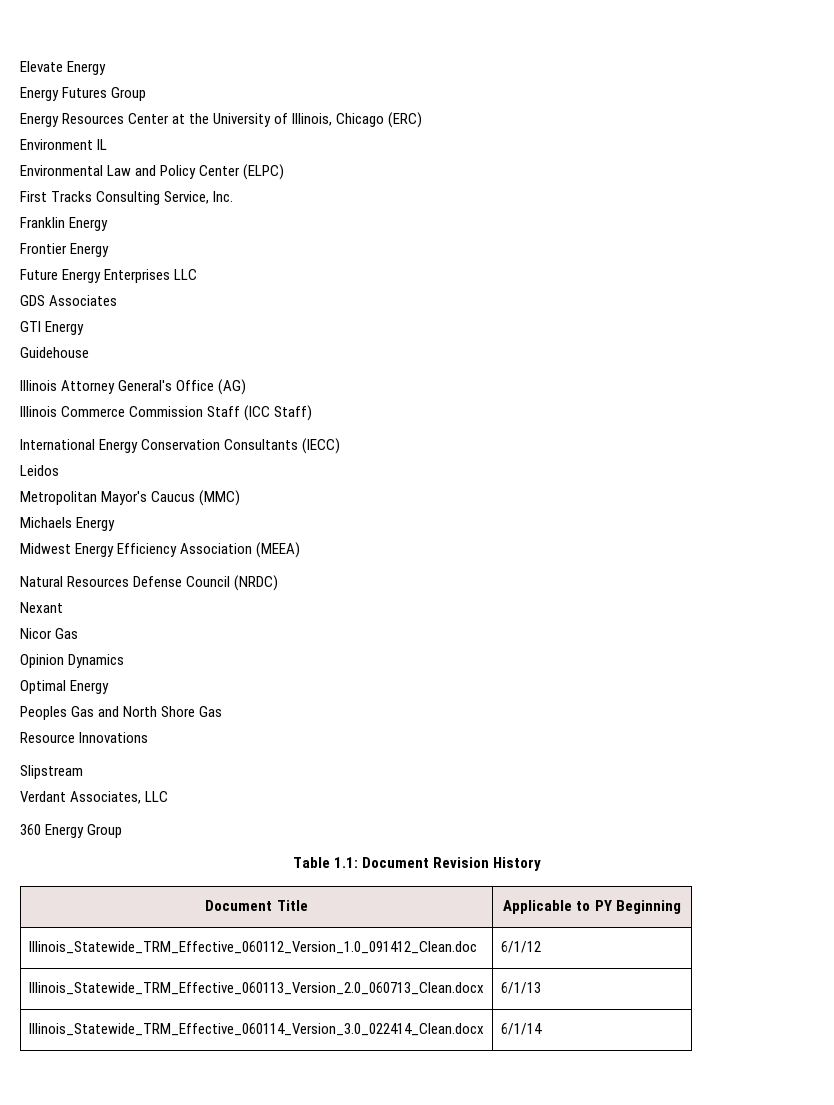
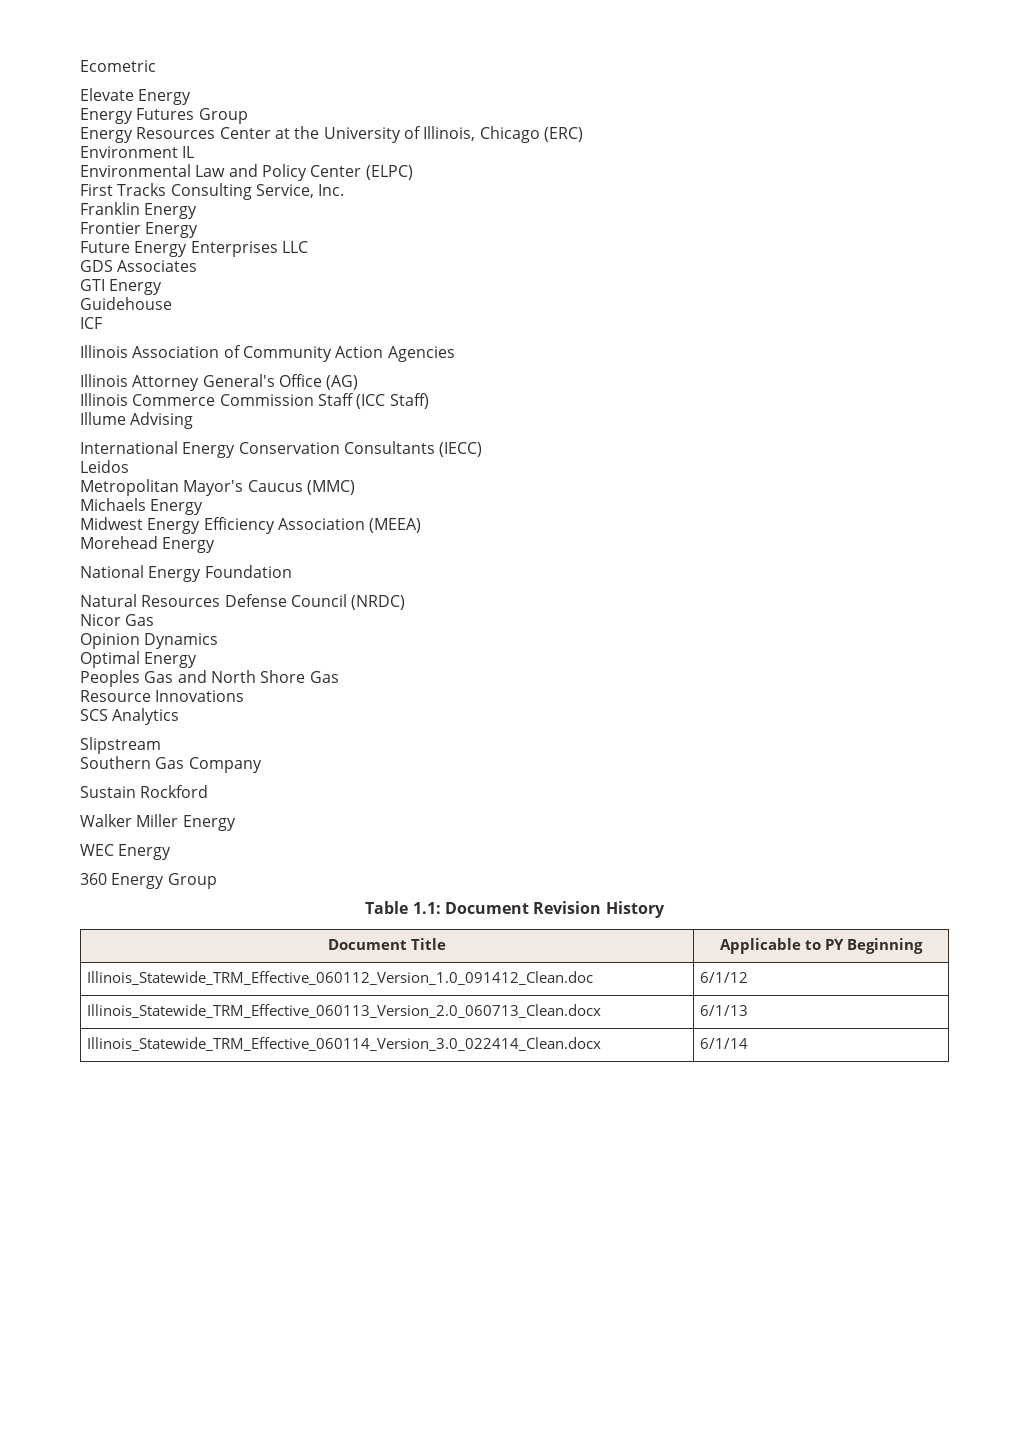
(20, 66) none -> [80,60,156,72] Ecometric //
(89, 352) none -> [80,317,102,329] [80,345,455,362] // ICF // Illinois Association of Community Action Agencies
(313, 413) none -> [80,412,194,429] // Illume Advising
(301, 550) none -> [80,536,216,553] [80,565,292,582] // Morehead Energy // National Energy Foundation
[20,602,63,613] // Nexant -> (406, 602) none
(149, 737) none -> [80,708,180,725] // SCS Analytics
[20,791,169,804] Verdant Associates, LLC -> [80,756,262,773] [80,785,209,798] [80,814,236,831] [80,844,172,860] Southern Gas Company // Sustain Rockford // Walker Miller Energy // WEC Energy

